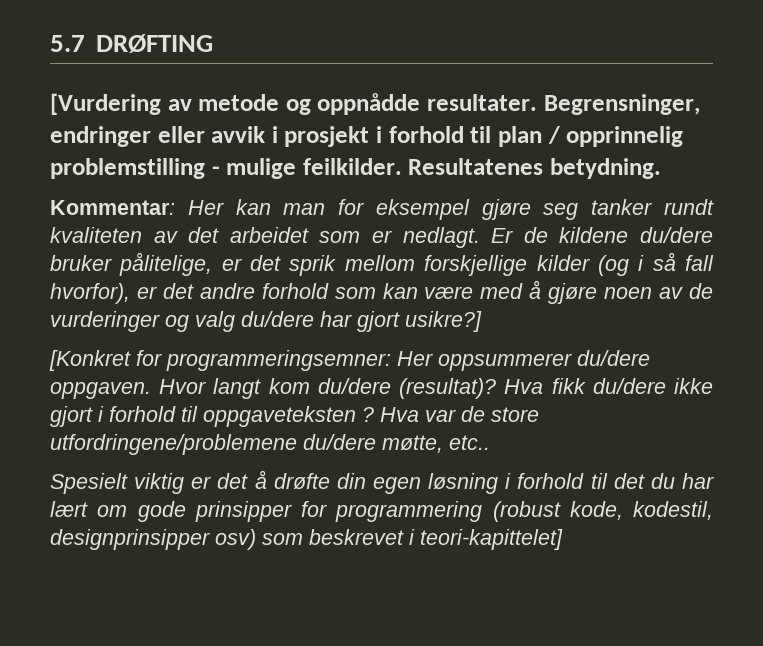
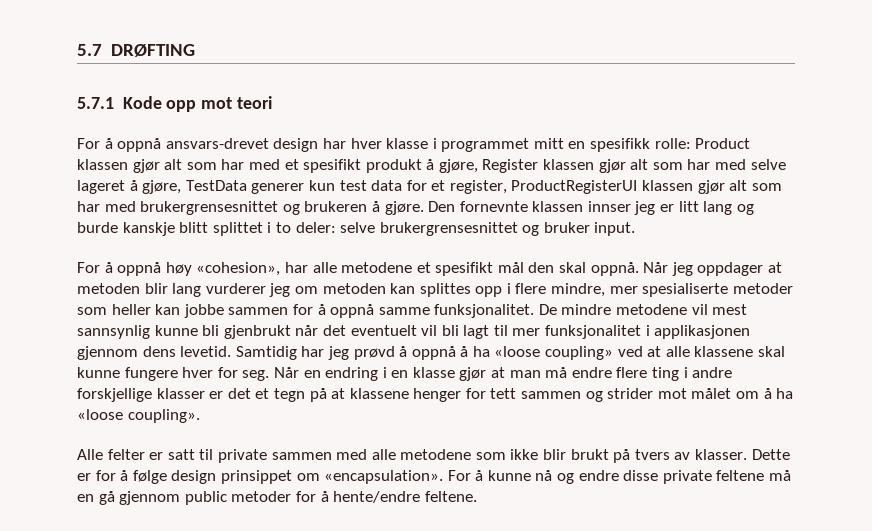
[50,93,700,115] [50,126,684,147] [50,158,662,179] [50,199,714,220] [50,227,714,248] [50,252,715,276] [50,280,713,304] [50,311,482,332] [49,350,650,371] [50,378,713,399] [50,406,539,427] [50,434,490,455] [50,470,714,494] [50,501,713,522] [50,529,563,550] [Vurdering av metode og oppnådde resultater. Begrensninger, endringer eller avvik i prosjekt i forhold til plan / opprinnelig problemstilling - mulige feilkilder. Resultatenes betydning. // Kommentar: Her kan man for eksempel gjøre seg tanker rundt kvaliteten av det arbeidet som er nedlagt. Er de kildene du/dere bruker pålitelige, er det sprik mellom forskjellige kilder (og i så fall hvorfor), er det andre forhold som kan være med å gjøre noen av de vurderinger og valg du/dere har gjort usikre?] // [Konkret for programmeringsemner: Her oppsummerer du/dere oppgaven. Hvor langt kom du/dere (resultat)? Hva fikk du/dere ikke gjort i forhold til oppgaveteksten ? Hva var de store utfordringene/problemene du/dere møtte, etc.. // Spesielt viktig er det å drøfte din egen løsning i forhold til det du har lært om gode prinsipper for programmering (robust kode, kodestil, designprinsipper osv) som beskrevet i teori-kapittelet] -> [77,96,273,112] [77,138,751,152] [77,159,786,173] [77,180,782,194] [77,201,754,215] [77,222,636,236] [77,262,783,276] [77,283,793,297] [77,304,748,318] [77,325,751,339] [77,346,786,360] [77,367,733,381] [77,388,794,402] [77,409,200,423] [77,449,790,463] [77,470,792,484] [77,491,477,505] 5.7.1 Kode opp mot teori // For å oppnå ansvars-drevet design har hver klasse i programmet mitt en spesifikk rolle: Product klassen gjør alt som har med et spesifikt produkt å gjøre, Register klassen gjør alt som har med selve lageret å gjøre, TestData generer kun test data for et register, ProductRegisterUI klassen gjør alt som har med brukergrensesnittet og brukeren å gjøre. Den fornevnte klassen innser jeg er litt lang og burde kanskje blitt splittet i to deler: selve brukergrensesnittet og bruker input. // For å oppnå høy «cohesion», har alle metodene et spesifikt mål den skal oppnå. Når jeg oppdager at metoden blir lang vurderer jeg om metoden kan splittes opp i flere mindre, mer spesialiserte metoder som heller kan jobbe sammen for å oppnå samme funksjonalitet. De mindre metodene vil mest sannsynlig kunne bli gjenbrukt når det eventuelt vil bli lagt til mer funksjonalitet i applikasjonen gjennom dens levetid. Samtidig har jeg prøvd å oppnå å ha «loose coupling» ved at alle klassene skal kunne fungere hver for seg. Når en endring i en klasse gjør at man må endre flere ting i andre forskjellige klasser er det et tegn på at klassene henger for tett sammen og strider mot målet om å ha «loose coupling». // Alle felter er satt til private sammen med alle metodene som ikke blir brukt på tvers av klasser. Dette er for å følge design prinsippet om «encapsulation». For å kunne nå og endre disse private feltene må en gå gjennom public metoder for å hente/endre feltene.

